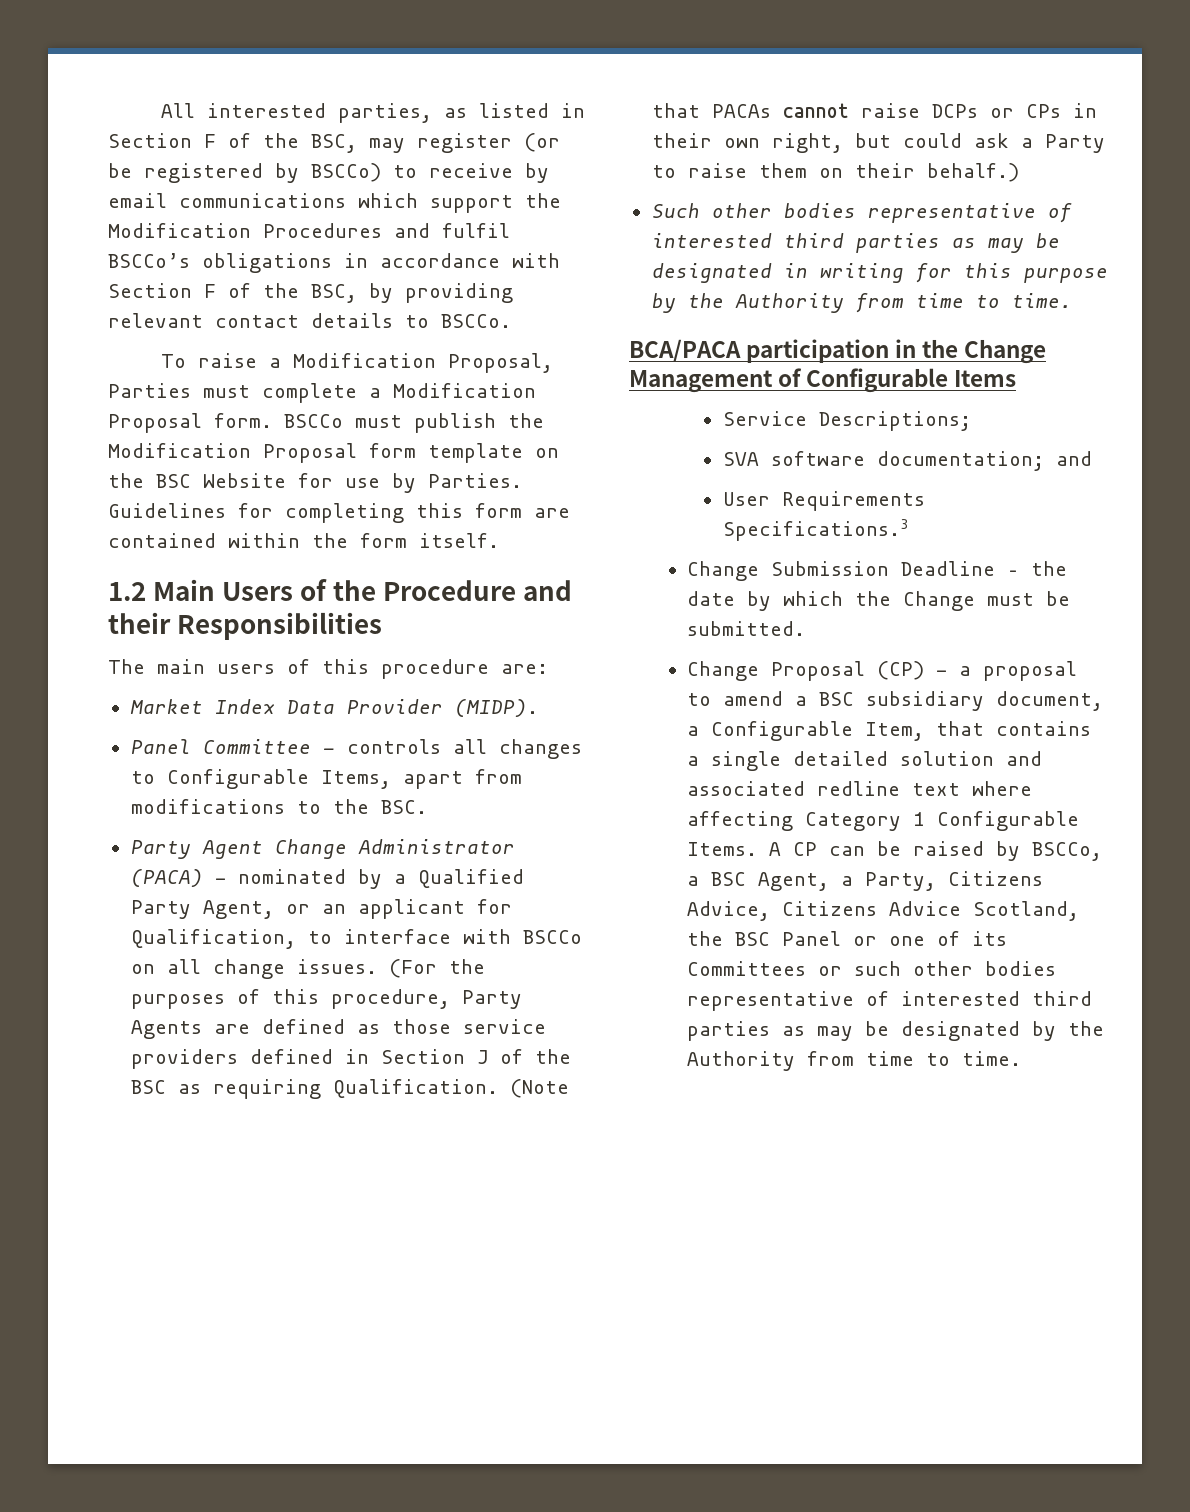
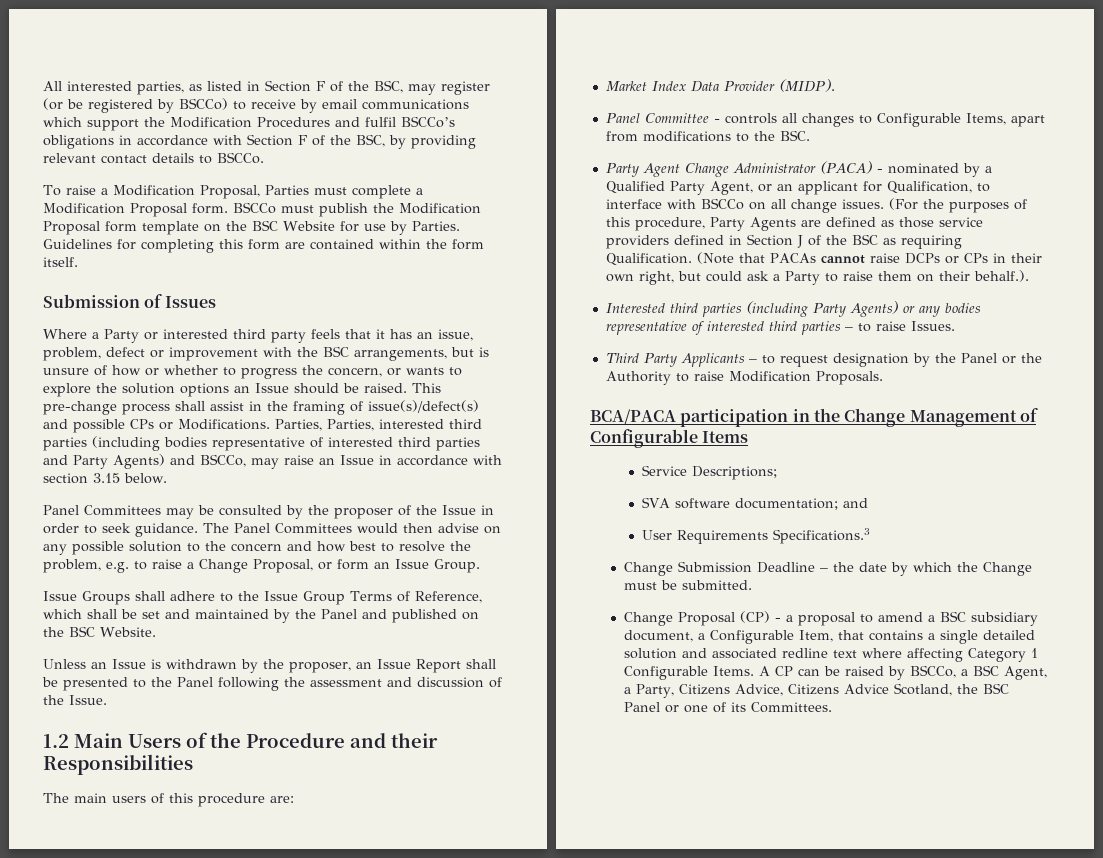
(499, 540) none -> [43,294,216,308] [43,329,473,343] [43,346,489,361] [43,365,462,379] [43,383,441,397] [43,400,479,415] [43,419,482,433] [43,436,480,451] [43,454,502,469] [43,473,167,484] [43,505,494,519] [43,523,501,537] [43,541,471,555] [43,559,480,573] [43,591,482,605] [43,609,479,623] [43,626,156,637] [43,659,496,673] [42,677,502,691] [43,695,107,705] // Submission of Issues // Where a Party or interested third party feels that it has an issue, problem, defect or improvement with the BSC arrangements, but is unsure of how or whether to progress the concern, or wants to explore the solution options an Issue should be raised. This pre-change process shall assist in the framing of issue(s)/defect(s) and possible CPs or Modifications. Parties, Parties, interested third parties (including bodies representative of interested third parties and Party Agents) and BSCCo, may raise an Issue in accordance with section 3.15 below. // Panel Committees may be consulted by the proposer of the Issue in order to seek guidance. The Panel Committees would then advise on any possible solution to the concern and how best to resolve the problem, e.g. to raise a Change Proposal, or form an Issue Group. // Issue Groups shall adhere to the Issue Group Terms of Reference, which shall be set and maintained by the Panel and published on the BSC Website. // Unless an Issue is withdrawn by the proposer, an Issue Report shall be presented to the Panel following the assessment and discussion of the Issue.
[926,163,1019,182] [651,203,1072,223] [651,233,1060,253] [651,263,1108,283] [651,293,1072,313] behalf.) // Such other bodies representative of interested third parties as may be designated in writing for this purpose by the Authority from time to time. -> [973,270,1029,282] [605,301,981,317] [605,321,955,335] [605,353,1042,367] [605,371,883,385] behalf.). // Interested third parties (including Party Agents) or any bodies representative of interested third parties – to raise Issues. // Third Party Applicants – to request designation by the Panel or the Authority to raise Modification Proposals.
[687,961,1057,976] [687,991,1093,1011] [687,1021,1105,1041] [687,1051,1022,1071] Committees or such other bodies representative of interested third parties as may be designated by the Authority from time to time. -> [750,702,832,713] Committees.

